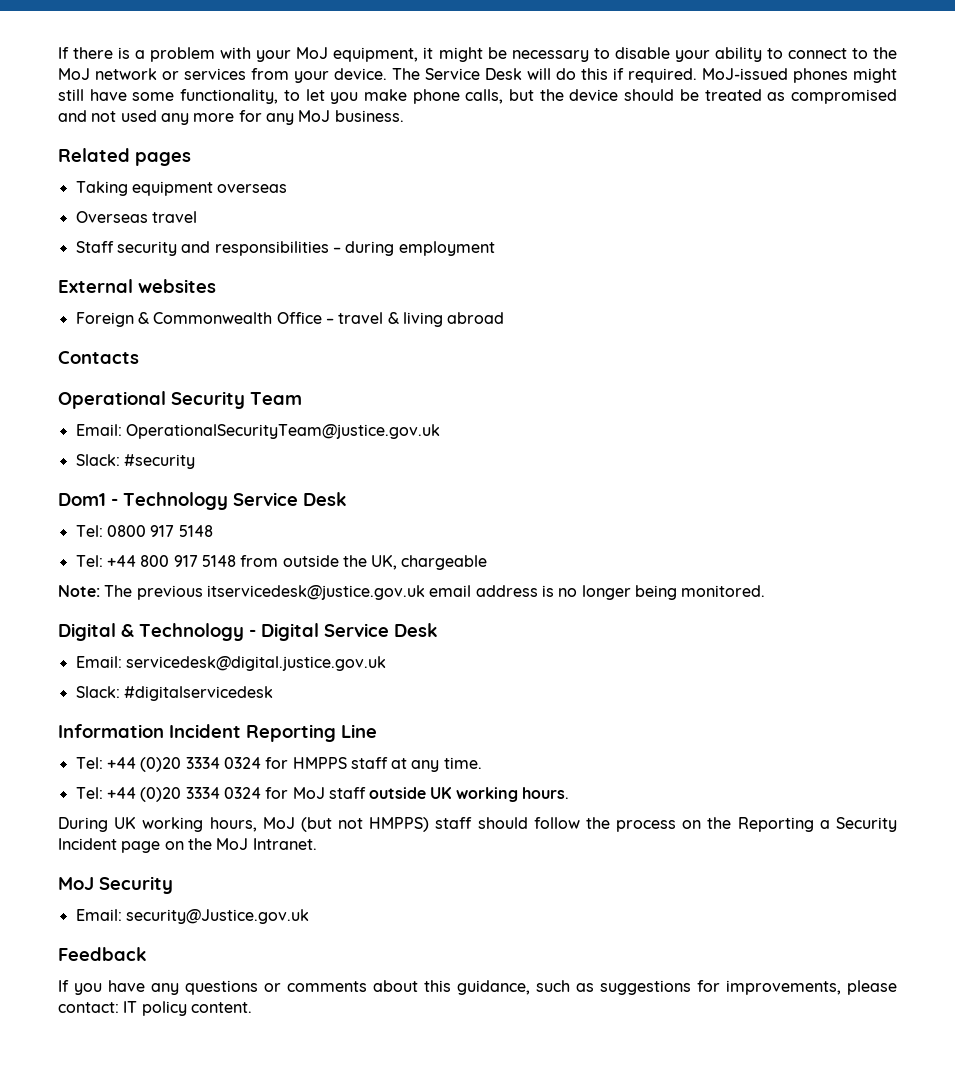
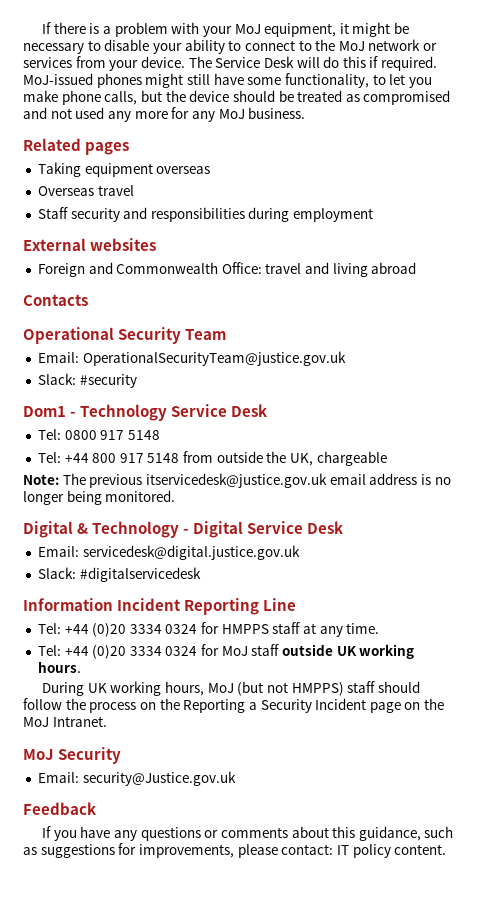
[332,247,341,253] – -> (245, 214) none
[137,312,399,324] & Commonwealth Office – travel & -> [88,262,330,274] and Commonwealth Office: travel and

